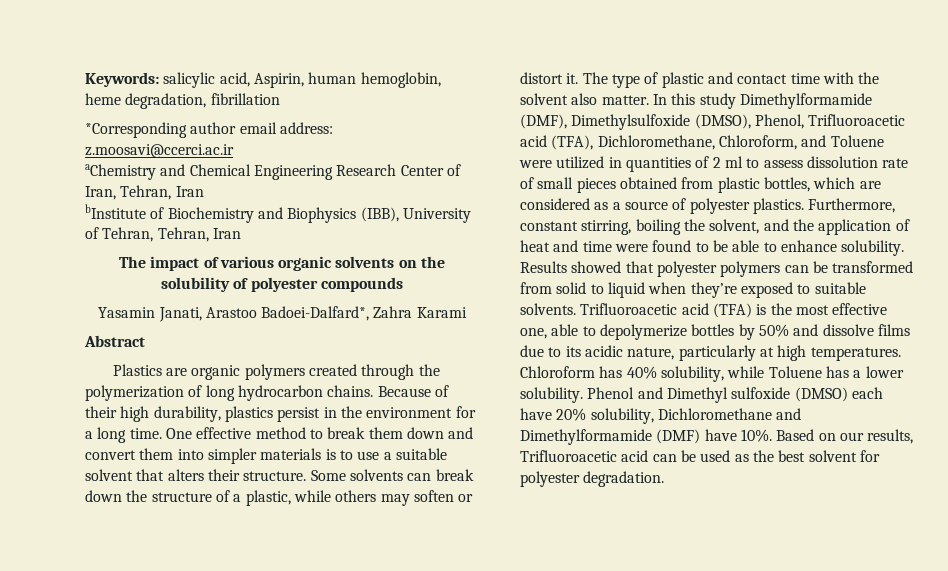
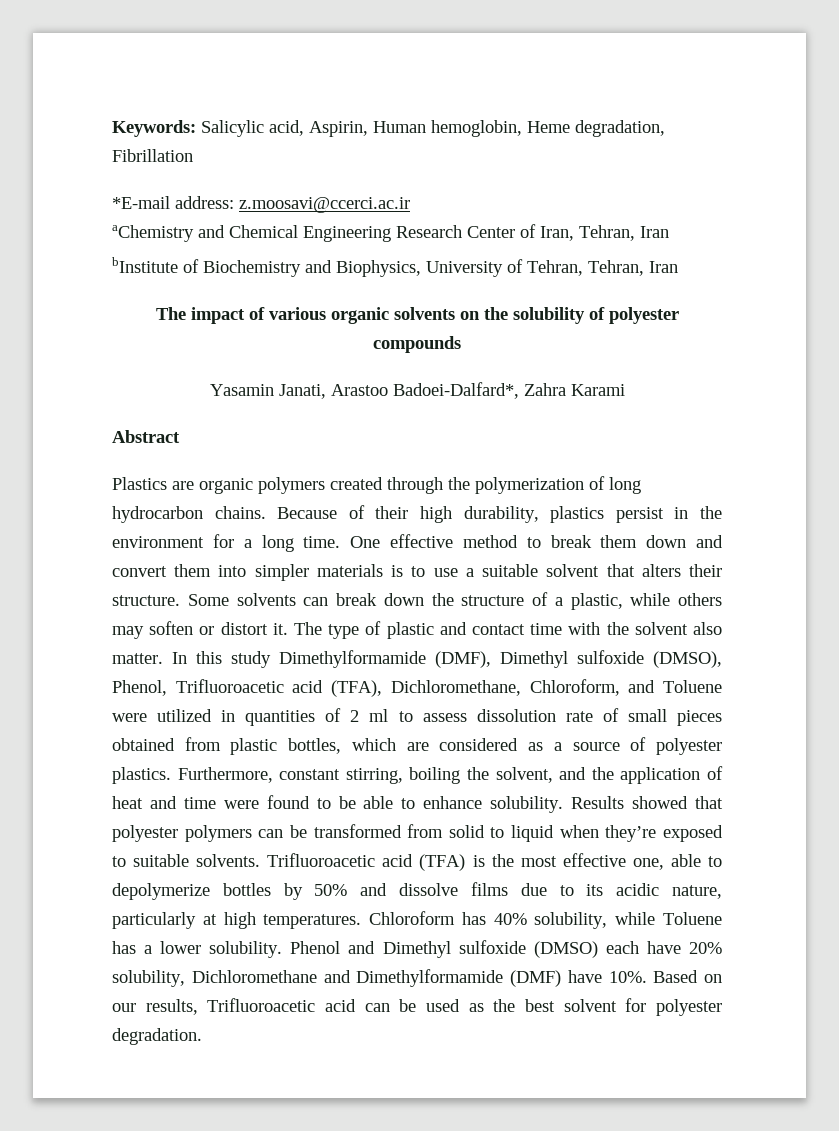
[163,72,216,88] salicylic -> [201,120,264,137] Salicylic
[308,72,441,88] [85,93,280,109] [85,122,277,138] human hemoglobin, heme degradation, fibrillation // *Corresponding author email -> [373,120,665,137] [112,149,193,162] [112,196,170,209] Human hemoglobin, Heme degradation, Fibrillation // *E-mail
[287,207,399,223] Biophysics (IBB), -> [336,260,421,277] Biophysics,
[571,114,691,130] Dimethylsulfoxide -> [500,650,644,668] Dimethyl sulfoxide

